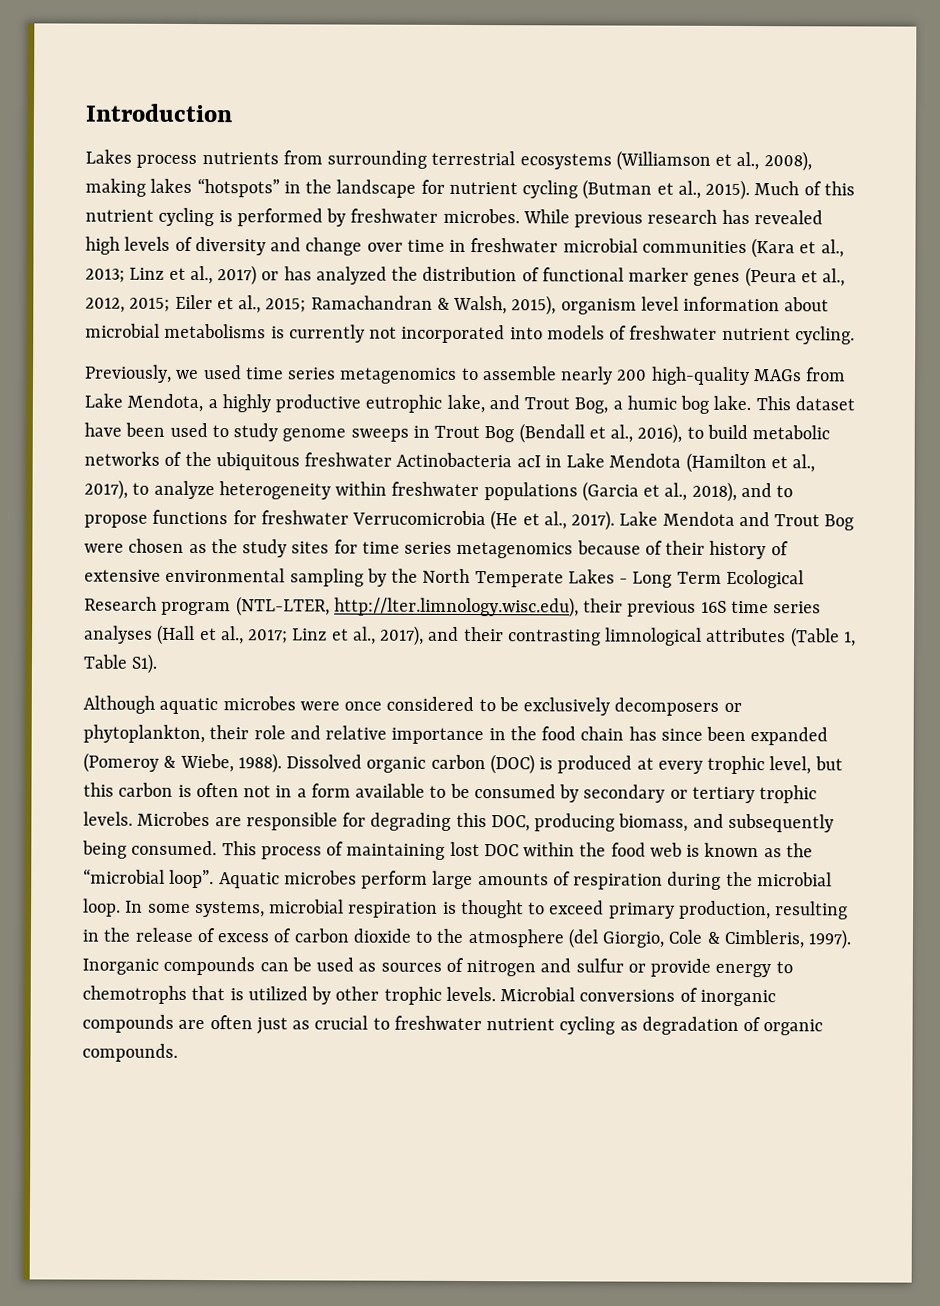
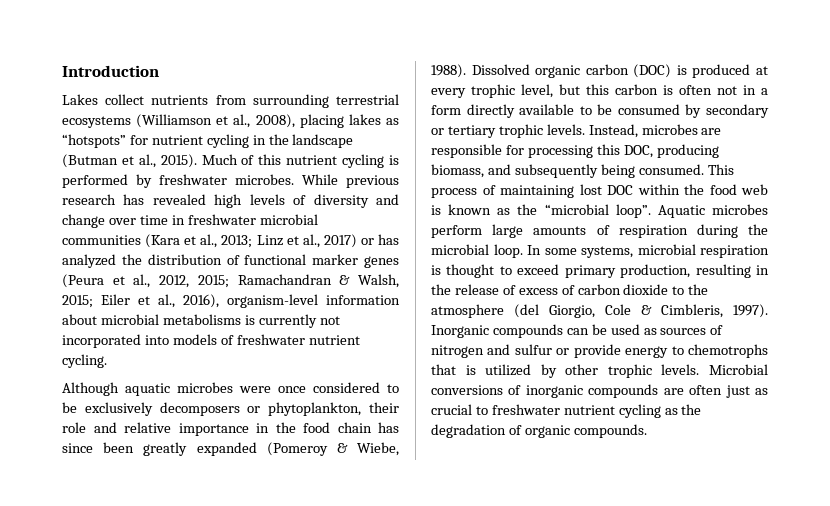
[136,154,198,168] process -> [105,94,145,105] collect
[85,177,579,199] making lakes “hotspots” in the landscape for nutrient cycling -> [299,114,400,128] [62,134,354,148] placing lakes as “hotspots” for nutrient cycling in the landscape
[174,294,679,316] Eiler et al., 2015; Ramachandran & Walsh, 2015), organism level -> [237,274,400,288] [62,294,318,308] Ramachandran & Walsh, 2015; Eiler et al., 2016), organism-level
[84,364,847,386] [84,393,855,414] [84,422,831,444] [84,451,816,474] [84,479,794,502] [84,509,855,531] [84,538,789,560] [84,567,804,589] [84,596,822,618] [84,624,856,648] [83,653,158,674] // Previously, we used time series metagenomics to assemble nearly 200 high-quality MAGs from Lake Mendota, a highly productive eutrophic lake, and Trout Bog, a humic bog lake. This dataset have been used to study genome sweeps in Trout Bog (Bendall et al., 2016), to build metabolic networks of the ubiquitous freshwater Actinobacteria acI in Lake Mendota (Hamilton et al., 2017), to analyze heterogeneity within freshwater populations (Garcia et al., 2018), and to propose functions for freshwater Verrucomicrobia (He et al., 2017). Lake Mendota and Trout Bog were chosen as the study sites for time series metagenomics because of their history of extensive environmental sampling by the North Temperate Lakes - Long Term Ecological Research program (NTL-LTER, http://lter.limnology.wisc.edu), their previous 16S time series analyses (Hall et al., 2017; Linz et al., 2017), and their contrasting limnological attributes (Table 1, Table S1). -> (107, 361) none
(747, 734) none -> [143,442,188,456] greatly
(351, 790) none -> [466,104,515,118] directly
[137,811,211,827] Microbes -> [588,124,698,138] Instead, microbes
[370,812,452,831] degrading -> [527,145,593,158] processing
(638, 1026) none -> [681,404,702,415] the

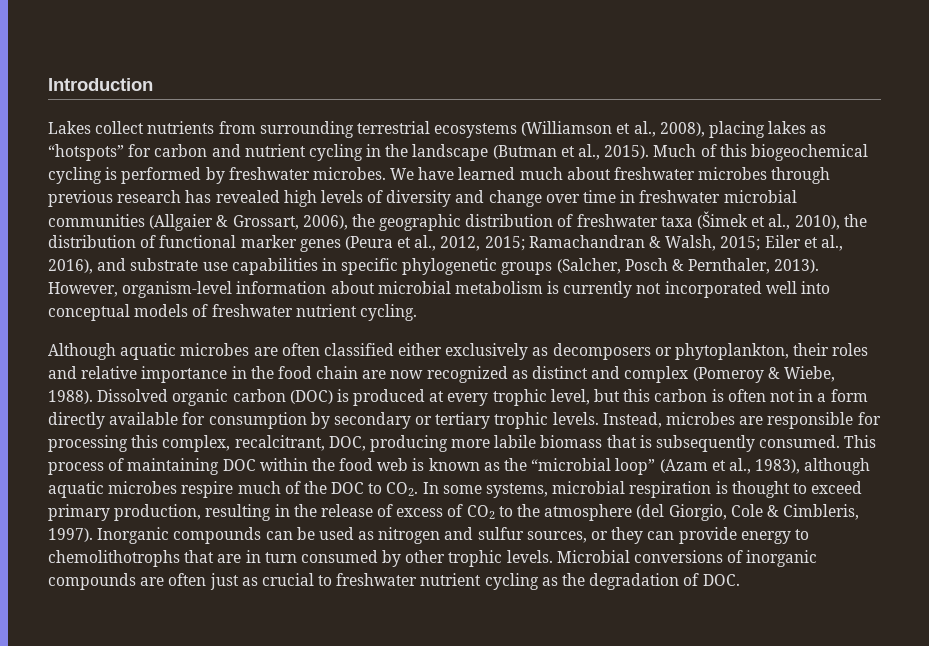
(148, 140) none -> [154,144,241,157] carbon and
[286,155,338,165] nutrient -> [750,144,868,161] biogeochemical
[302,174,338,185] While -> [390,167,831,184] We have learned much about freshwater microbes through
[145,234,400,248] [62,254,116,268] (Kara et al., 2013; Linz et al., 2017) or has analyzed -> [149,211,840,231] (Allgaier & Grossart, 2006), the geographic distribution of freshwater taxa (Šimek et al., 2010),
(219, 301) none -> [97,258,820,275] [48,282,118,297] and substrate use capabilities in specific phylogenetic groups (Salcher, Posch & Pernthaler, 2013). However,
[162,314,241,325] metabolisms -> [454,281,543,294] metabolism
[144,335,169,345] into -> [765,281,831,294] [48,304,130,321] well into conceptual
[239,382,399,393] [62,402,153,416] were once considered to be exclusively -> [253,343,549,360] are often classified either exclusively as
[62,422,86,433] role -> [832,343,869,356] roles
[378,422,399,433] [62,442,257,456] has since been greatly expanded -> [362,366,689,383] are now recognized as distinct and complex
[579,104,680,115] to be consumed -> [182,412,307,429] for consumption
[623,144,719,158] [431,164,635,178] DOC, producing biomass, and subsequently being -> [162,435,756,452] complex, recalcitrant, DOC, producing more labile biomass that is subsequently
[579,184,602,195] lost -> (220, 466) none
[615,204,768,218] [431,224,768,238] [431,244,523,258] loop”. Aquatic microbes perform large amounts of respiration during the microbial loop. -> [615,458,871,475] [48,481,419,498] loop” (Azam et al., 1983), although aquatic microbes respire much of the DOC to CO2.
[577,284,669,295] carbon dioxide -> [466,505,495,519] CO2
[660,325,724,335] sources of -> (375, 535) none
[556,344,768,358] [431,364,532,376] or provide energy to chemotrophs that is utilized -> [526,527,809,544] [48,550,378,567] sources, or they can provide energy to chemolithotrophs that are in turn consumed
[524,424,647,438] organic compounds. -> [702,574,740,586] DOC.

